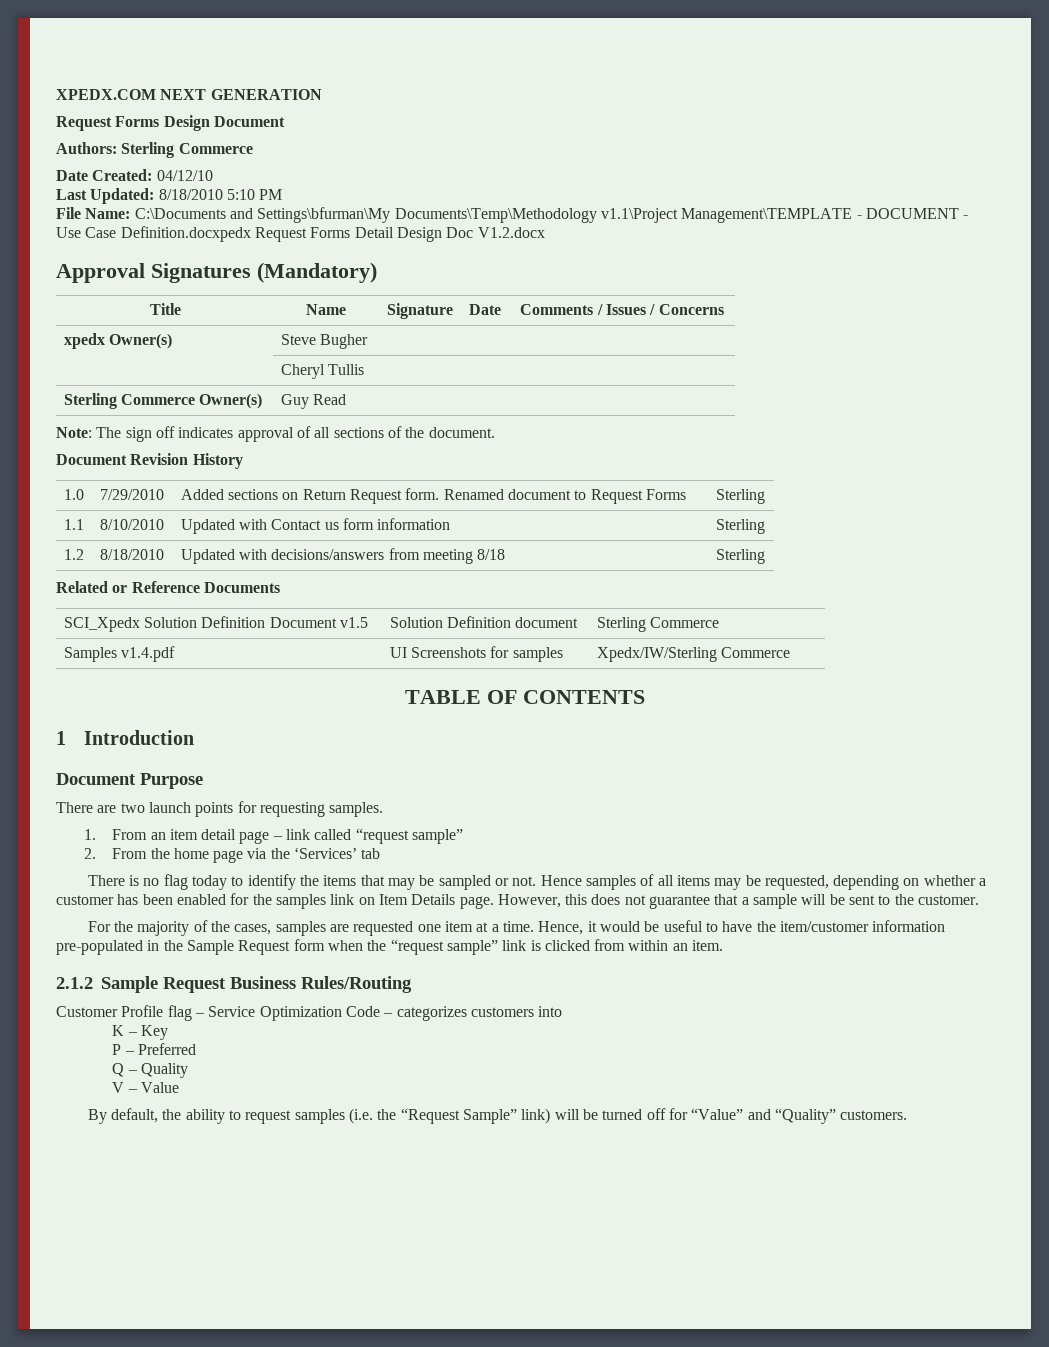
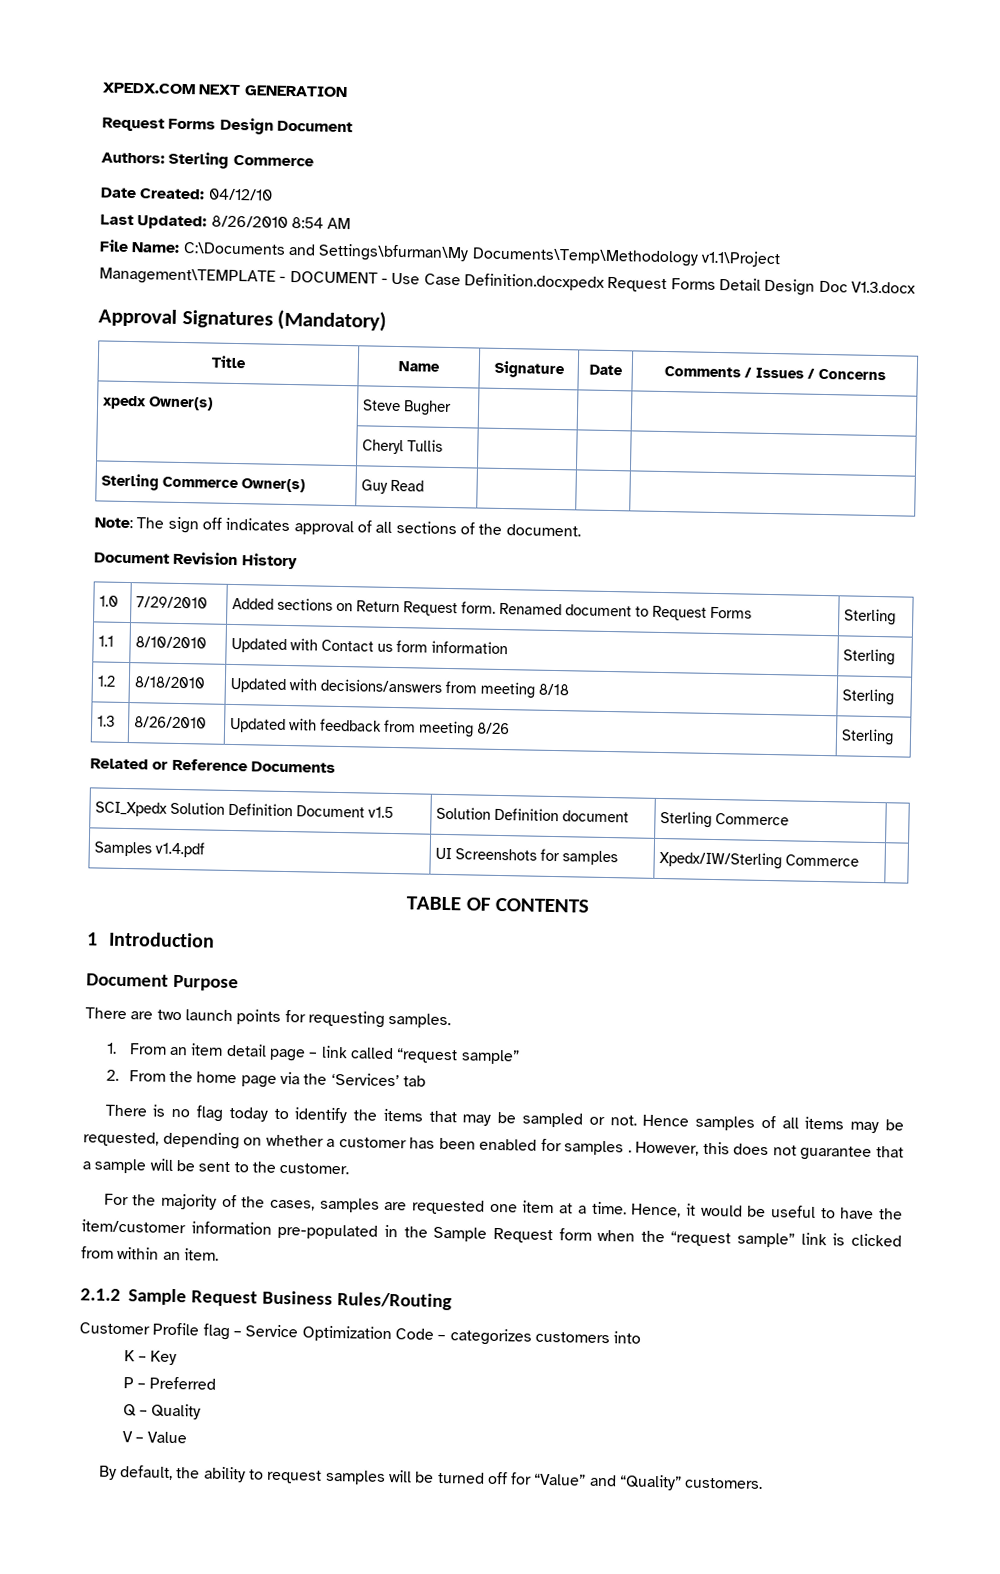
[158,189,283,200] 8/18/2010 5:10 PM -> [210,215,352,230] 8/26/2010 8:54 AM
[477,227,545,238] V1.2.docx -> [850,281,916,294] V1.3.docx
(765, 556) none -> [97,715,117,727] [134,716,208,729] [229,717,511,738] [841,728,895,746] // 1.3 | 8/26/2010 | Updated with feedback from meeting 8/26 | Sterling
[252,894,494,909] the samples link on Item Details page. -> [564,1140,632,1156] samples .
[349,1108,551,1124] (i.e. the “Request Sample” link) -> (386, 1477) none

